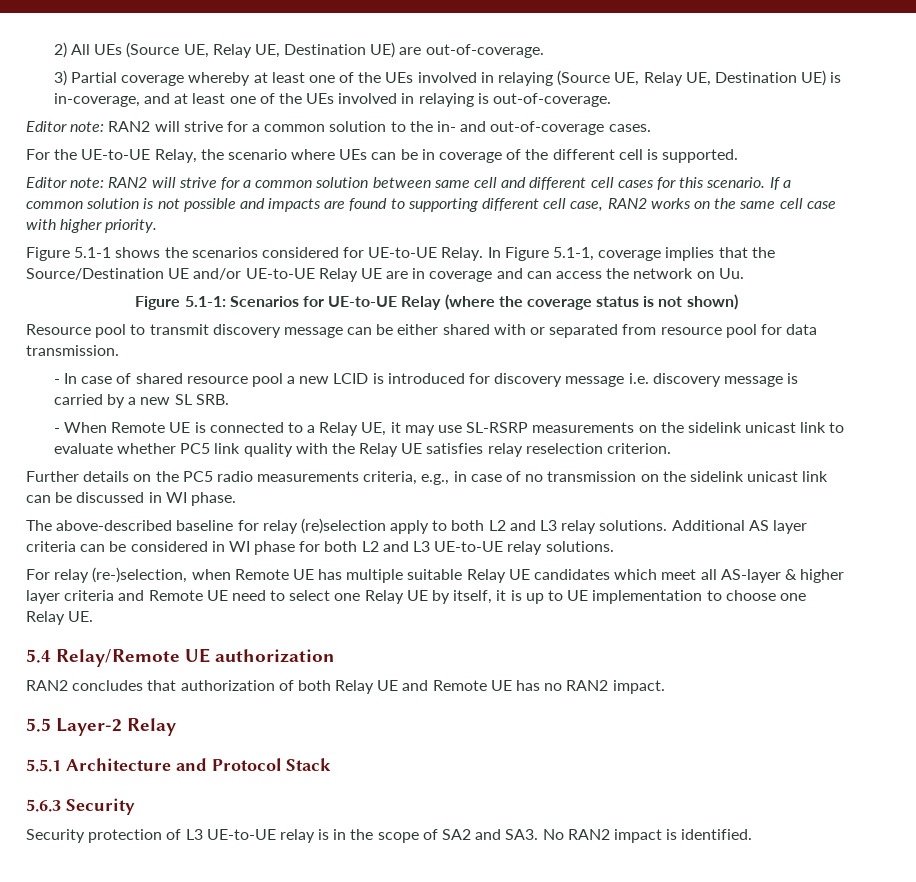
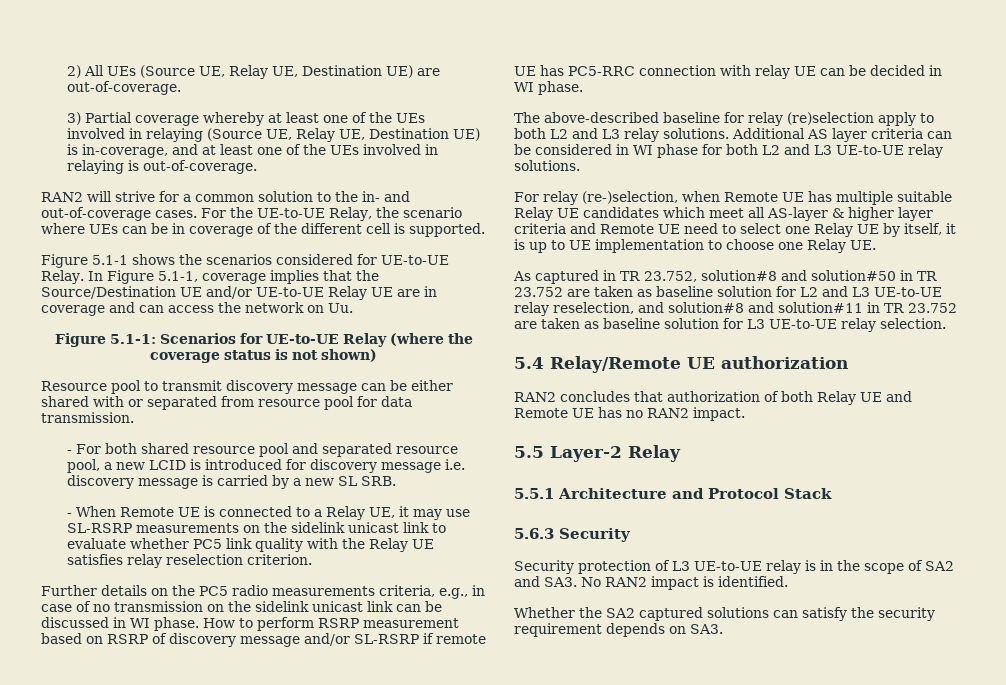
[26,121,105,132] Editor note: -> (258, 167) none
(651, 128) // -> (197, 214) none
[26,177,791,190] [26,198,836,212] [26,219,158,233] // Editor note: RAN2 will strive for a common solution between same cell and different cell cases for this scenario. If a common solution is not possible and impacts are found to supporting different cell case, RAN2 works on the same cell case with higher priority. -> (485, 230) none
[63,373,283,387] In case of shared resource pool -> [76,443,459,457] [67,459,101,473] For both shared resource pool and separated resource pool,
(236, 499) none -> [203,617,459,631] [41,633,486,647] [514,65,942,79] [514,81,583,95] How to perform RSRP measurement based on RSRP of discovery message and/or SL-RSRP if remote UE has PC5-RRC connection with relay UE can be decided in WI phase.
(94, 616) none -> [513,270,937,284] [514,286,942,297] [514,302,957,316] [514,318,946,332] // As captured in TR 23.752, solution#8 and solution#50 in TR 23.752 are taken as baseline solution for L2 and L3 UE-to-UE relay reselection, and solution#8 and solution#11 in TR 23.752 are taken as baseline solution for L3 UE-to-UE relay selection.
(753, 834) none -> [514,607,935,621] [514,623,723,637] // Whether the SA2 captured solutions can satisfy the security requirement depends on SA3.

